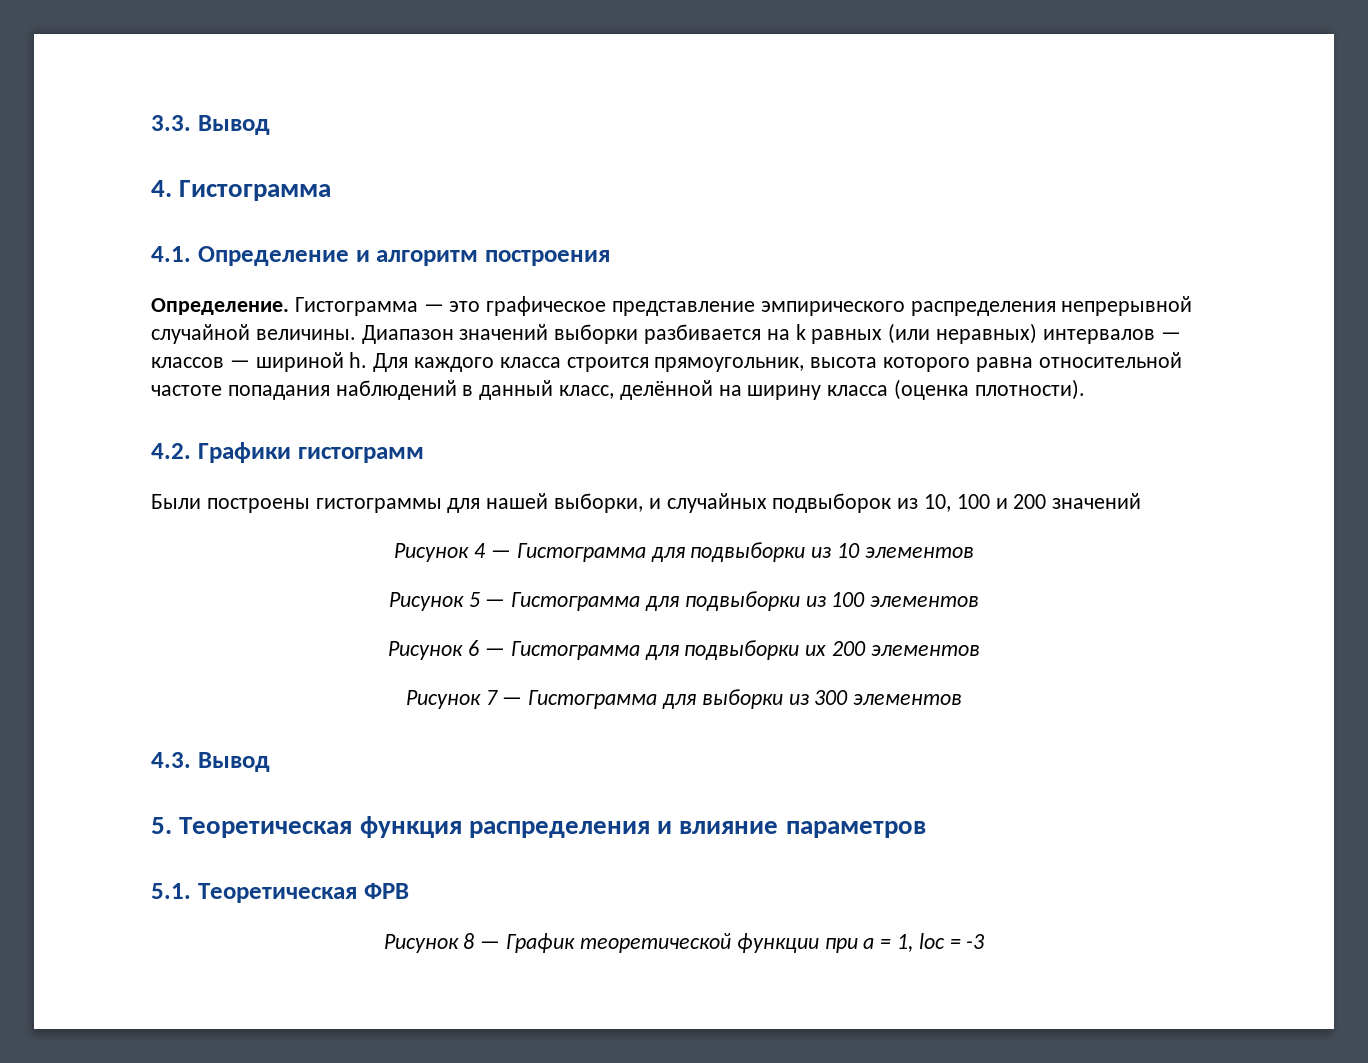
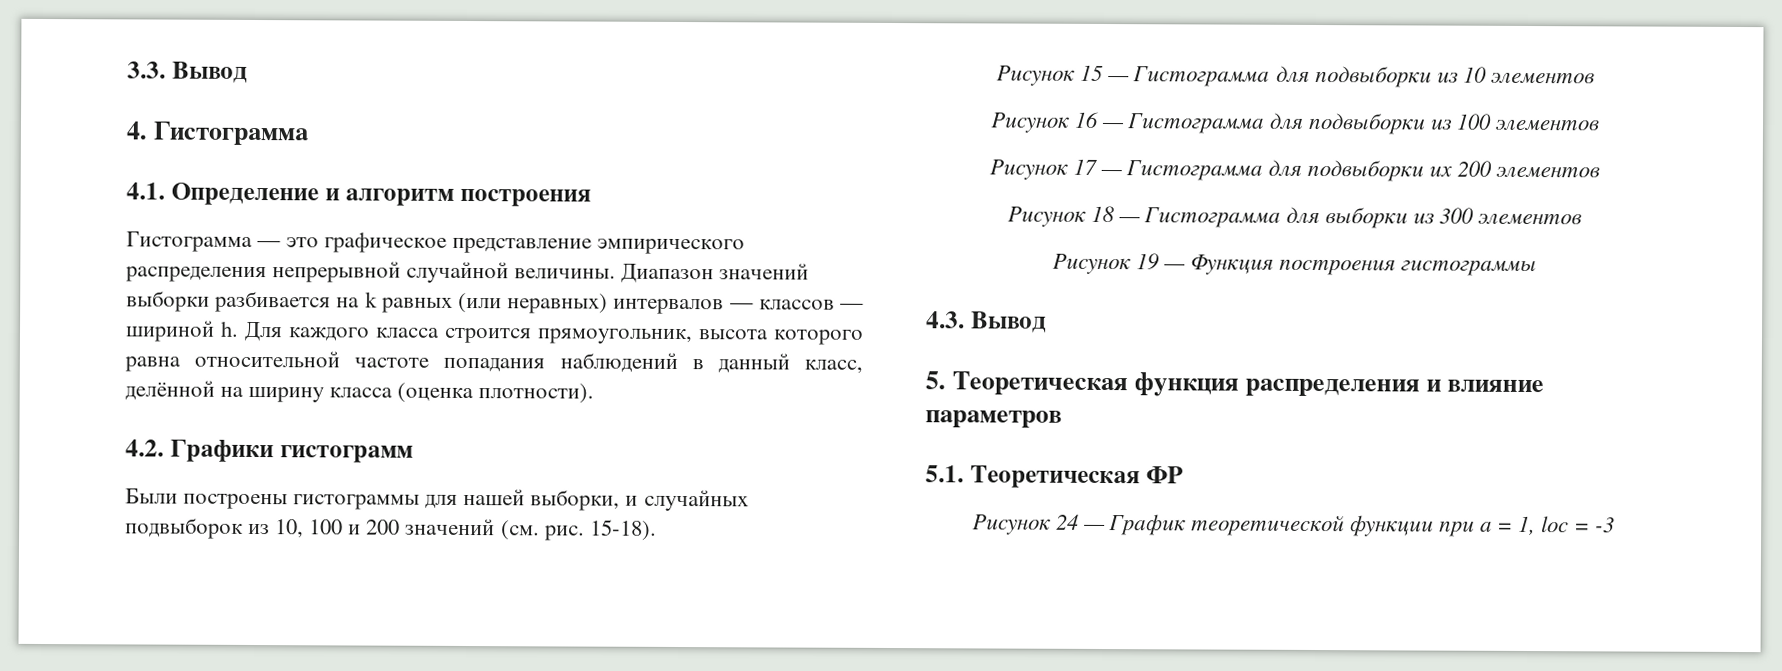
[151,298,289,315] Определение. -> (591, 197) none
[394,543,487,562] // Рисунок 4 -> [500,519,657,541] [996,64,1105,86] (см. рис. 15-18). // Рисунок 15
[468,592,480,607] 5 -> [1073,111,1099,128] 16
[468,640,480,656] 6 -> [1072,158,1098,175] 17
[485,690,498,705] 7 -> [1090,205,1115,223] 18
(963, 699) none -> [1051,253,1538,277] // Рисунок 19 — Функция построения гистограммы
[363,883,409,899] [383,933,475,953] ФРВ // Рисунок 8 -> [1145,466,1183,484] [971,513,1079,535] ФР // Рисунок 24

